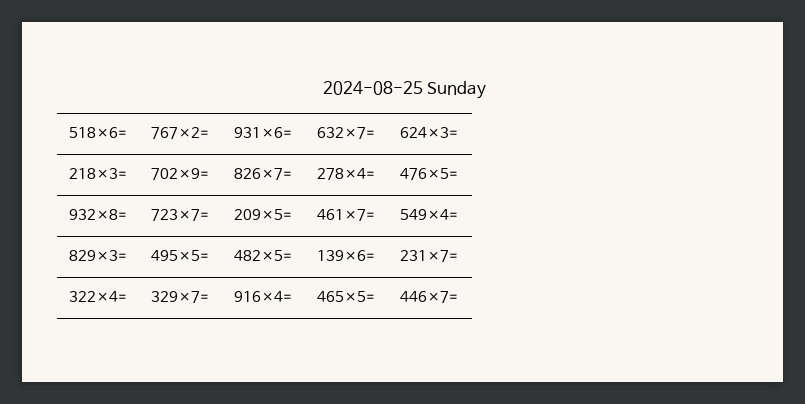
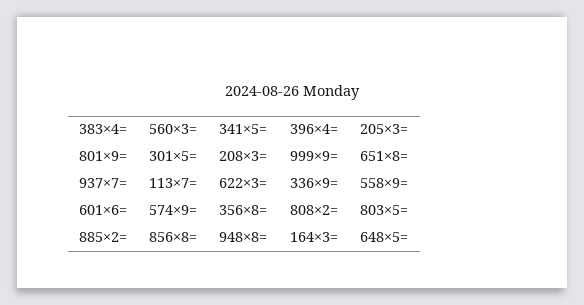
[322,81,487,99] [68,127,127,138] [150,127,209,139] [233,127,292,138] [316,127,375,139] [399,127,458,138] [68,168,127,179] [150,168,209,180] [233,168,292,180] [316,168,375,180] [399,168,458,180] [68,209,127,220] [150,209,209,221] [233,209,292,220] [316,209,375,221] [399,209,458,220] [68,250,127,261] [150,250,209,261] [233,250,292,261] [316,250,375,261] [399,250,458,262] [68,291,127,302] [150,291,209,303] [233,291,292,302] [316,291,375,302] [399,291,458,303] 2024-08-25 Sunday // 518×6= | 767×2= | 931×6= | 632×7= | 624×3= // 218×3= | 702×9= | 826×7= | 278×4= | 476×5= // 932×8= | 723×7= | 209×5= | 461×7= | 549×4= // 829×3= | 495×5= | 482×5= | 139×6= | 231×7= // 322×4= | 329×7= | 916×4= | 465×5= | 446×7= -> [225,85,360,100] [78,124,127,134] [148,124,197,134] [218,124,267,134] [289,124,338,134] [359,124,408,134] [78,151,127,161] [148,151,197,161] [218,151,267,161] [289,151,338,161] [359,151,408,161] [78,178,127,188] [148,178,197,188] [218,178,267,188] [289,178,338,188] [359,178,408,188] [78,205,127,215] [148,205,197,215] [218,205,267,215] [289,205,338,215] [359,205,408,215] [78,232,127,242] [148,232,197,242] [218,232,267,242] [289,232,338,242] [359,232,408,242] 2024-08-26 Monday // 383×4= | 560×3= | 341×5= | 396×4= | 205×3= // 801×9= | 301×5= | 208×3= | 999×9= | 651×8= // 937×7= | 113×7= | 622×3= | 336×9= | 558×9= // 601×6= | 574×9= | 356×8= | 808×2= | 803×5= // 885×2= | 856×8= | 948×8= | 164×3= | 648×5=

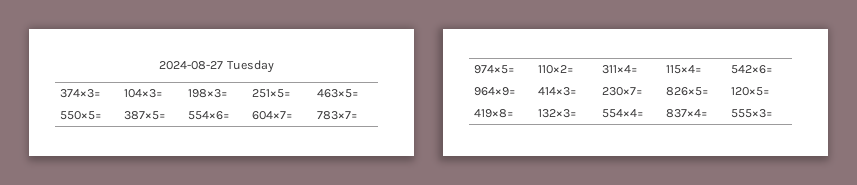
[225,85,360,100] [78,124,127,134] [148,124,197,134] [218,124,267,134] [289,124,338,134] [359,124,408,134] [78,151,127,161] [148,151,197,161] [218,151,267,161] [289,151,338,161] [359,151,408,161] [78,178,127,188] [148,178,197,188] [218,178,267,188] [289,178,338,188] [359,178,408,188] [78,205,127,215] [148,205,197,215] [218,205,267,215] [289,205,338,215] [359,205,408,215] [78,232,127,242] [148,232,197,242] [218,232,267,242] [289,232,338,242] [359,232,408,242] 2024-08-26 Monday // 383×4= | 560×3= | 341×5= | 396×4= | 205×3= // 801×9= | 301×5= | 208×3= | 999×9= | 651×8= // 937×7= | 113×7= | 622×3= | 336×9= | 558×9= // 601×6= | 574×9= | 356×8= | 808×2= | 803×5= // 885×2= | 856×8= | 948×8= | 164×3= | 648×5= -> [159,60,274,73] [60,89,102,98] [124,89,164,98] [188,89,229,98] [252,89,292,98] [317,89,360,98] [60,111,103,120] [124,111,167,120] [188,111,231,120] [252,111,294,120] [317,111,359,120] [474,65,516,74] [538,65,575,74] [602,65,639,74] [666,65,703,74] [731,65,774,74] [474,87,517,96] [538,87,578,96] [602,87,644,96] [666,87,710,96] [731,87,771,96] [474,109,515,118] [538,109,578,118] [602,109,645,118] [666,109,709,118] [731,109,774,118] 2024-08-27 Tuesday // 374×3= | 104×3= | 198×3= | 251×5= | 463×5= // 550×5= | 387×5= | 554×6= | 604×7= | 783×7= // 974×5= | 110×2= | 311×4= | 115×4= | 542×6= // 964×9= | 414×3= | 230×7= | 826×5= | 120×5= // 419×8= | 132×3= | 554×4= | 837×4= | 555×3=

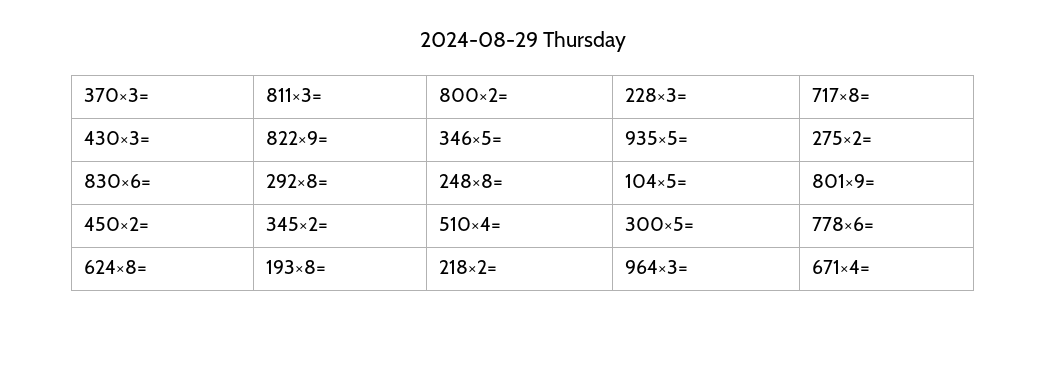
[159,60,274,73] [60,89,102,98] [124,89,164,98] [188,89,229,98] [252,89,292,98] [317,89,360,98] [60,111,103,120] [124,111,167,120] [188,111,231,120] [252,111,294,120] [317,111,359,120] [474,65,516,74] [538,65,575,74] [602,65,639,74] [666,65,703,74] [731,65,774,74] [474,87,517,96] [538,87,578,96] [602,87,644,96] [666,87,710,96] [731,87,771,96] [474,109,515,118] [538,109,578,118] [602,109,645,118] [666,109,709,118] [731,109,774,118] 2024-08-27 Tuesday // 374×3= | 104×3= | 198×3= | 251×5= | 463×5= // 550×5= | 387×5= | 554×6= | 604×7= | 783×7= // 974×5= | 110×2= | 311×4= | 115×4= | 542×6= // 964×9= | 414×3= | 230×7= | 826×5= | 120×5= // 419×8= | 132×3= | 554×4= | 837×4= | 555×3= -> [419,31,627,52] [83,88,149,102] [265,88,322,102] [438,88,508,102] [624,88,687,102] [811,88,870,102] [83,131,150,145] [265,131,328,145] [438,131,502,145] [624,131,688,145] [811,131,872,145] [83,174,151,188] [265,174,328,188] [438,174,503,188] [624,174,687,188] [811,174,875,188] [83,217,149,231] [265,217,328,231] [438,217,501,231] [624,217,694,231] [811,217,874,231] [83,260,147,274] [265,260,326,274] [438,260,497,274] [624,260,688,274] [811,260,870,274] 2024-08-29 Thursday // 370×3= | 811×3= | 800×2= | 228×3= | 717×8= // 430×3= | 822×9= | 346×5= | 935×5= | 275×2= // 830×6= | 292×8= | 248×8= | 104×5= | 801×9= // 450×2= | 345×2= | 510×4= | 300×5= | 778×6= // 624×8= | 193×8= | 218×2= | 964×3= | 671×4=

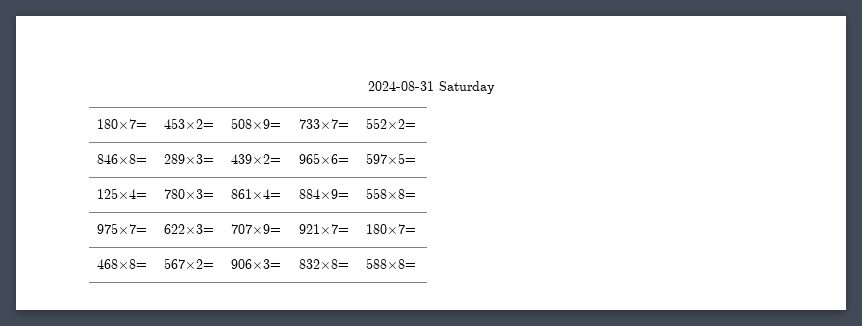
[419,31,627,52] [83,88,149,102] [265,88,322,102] [438,88,508,102] [624,88,687,102] [811,88,870,102] [83,131,150,145] [265,131,328,145] [438,131,502,145] [624,131,688,145] [811,131,872,145] [83,174,151,188] [265,174,328,188] [438,174,503,188] [624,174,687,188] [811,174,875,188] [83,217,149,231] [265,217,328,231] [438,217,501,231] [624,217,694,231] [811,217,874,231] [83,260,147,274] [265,260,326,274] [438,260,497,274] [624,260,688,274] [811,260,870,274] 2024-08-29 Thursday // 370×3= | 811×3= | 800×2= | 228×3= | 717×8= // 430×3= | 822×9= | 346×5= | 935×5= | 275×2= // 830×6= | 292×8= | 248×8= | 104×5= | 801×9= // 450×2= | 345×2= | 510×4= | 300×5= | 778×6= // 624×8= | 193×8= | 218×2= | 964×3= | 671×4= -> [368,81,495,94] [97,119,148,129] [164,118,215,129] [231,118,282,129] [299,119,350,129] [366,118,417,129] [97,154,148,164] [164,154,215,164] [231,154,282,164] [299,153,350,164] [366,153,417,164] [97,188,148,199] [164,189,215,199] [231,189,282,199] [299,189,350,199] [366,188,417,199] [97,223,148,234] [164,224,215,234] [231,224,282,234] [299,224,350,234] [366,224,417,234] [97,259,148,269] [164,258,215,269] [231,259,282,269] [299,259,350,269] [366,258,417,269] 2024-08-31 Saturday // 180×7= | 453×2= | 508×9= | 733×7= | 552×2= // 846×8= | 289×3= | 439×2= | 965×6= | 597×5= // 125×4= | 780×3= | 861×4= | 884×9= | 558×8= // 975×7= | 622×3= | 707×9= | 921×7= | 180×7= // 468×8= | 567×2= | 906×3= | 832×8= | 588×8=

